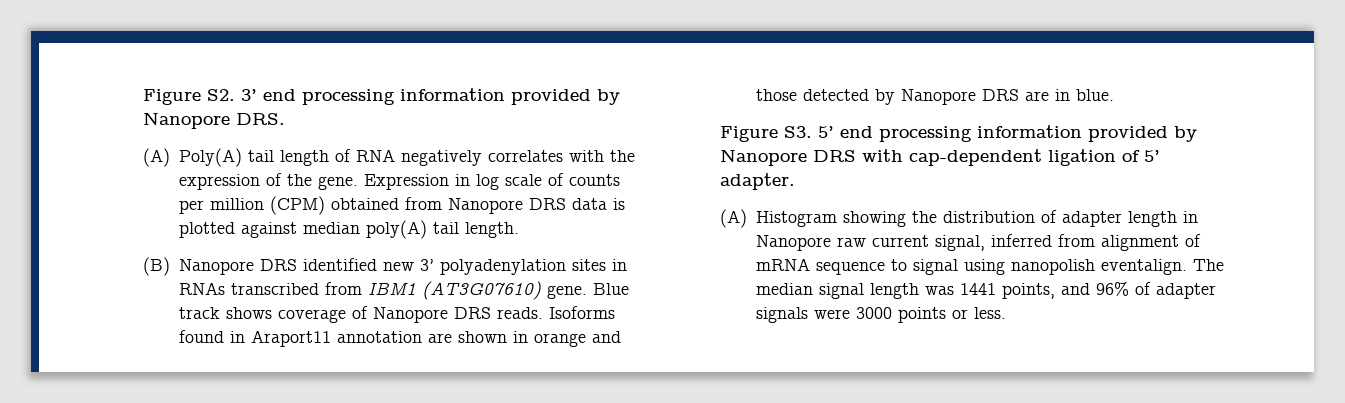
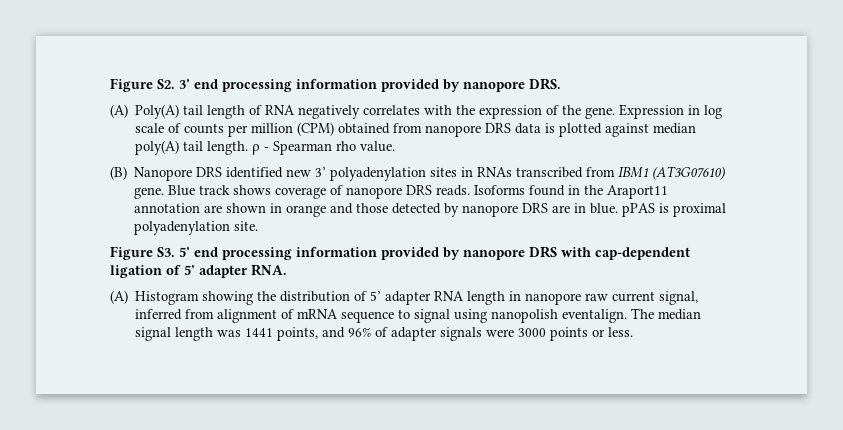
[142,112,230,129] Nanopore -> [462,82,525,92] nanopore
[447,198,523,214] Nanopore -> [425,125,482,137] nanopore
(519, 230) none -> [252,141,396,155] ρ - Spearman rho value.
[372,307,448,323] Nanopore -> [346,187,403,199] nanopore
(245, 337) none -> [584,185,604,195] the
[900,89,976,105] Nanopore -> [462,205,519,217] nanopore
(1114, 95) none -> [622,203,727,217] [134,221,259,235] pPAS is proximal polyadenylation site.
[719,149,807,166] Nanopore -> [462,250,525,260] nanopore
[719,173,795,190] adapter. -> [198,264,287,278] adapter RNA.
[1061,211,1122,227] adapter -> [370,291,465,305] 5’ adapter RNA
[755,235,831,251] Nanopore -> [525,293,582,305] nanopore

